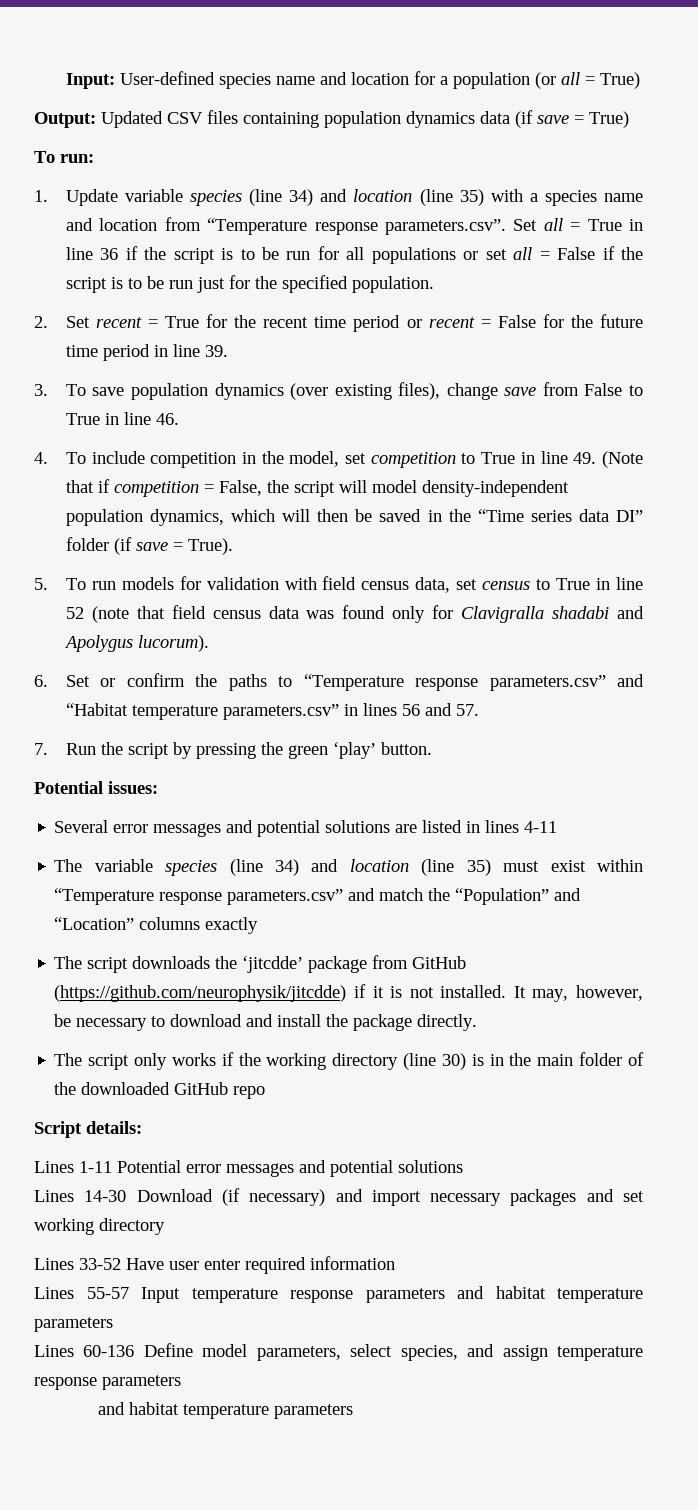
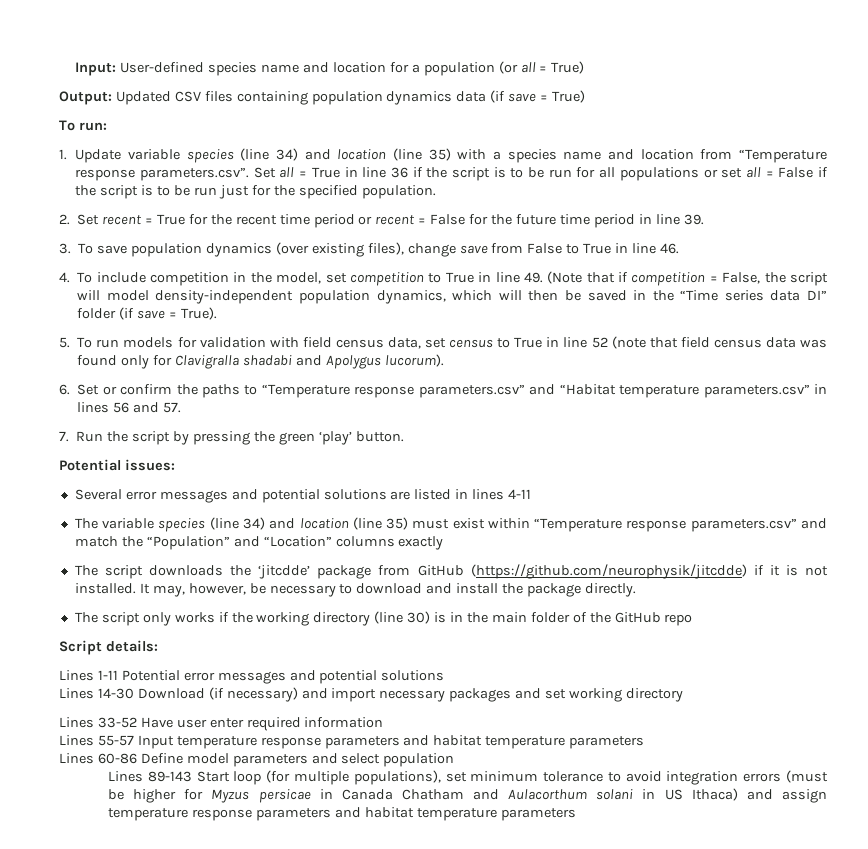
[81,1082,171,1095] downloaded -> (611, 617) none
[83,1345,135,1357] 60-136 -> [97,753,137,764] 60-86
[256,1344,458,1361] parameters, select species, -> [232,753,455,767] [108,770,828,785] [108,788,738,803] parameters and select population // Lines 89-143 Start loop (for multiple populations), set minimum tolerance to avoid integration errors (must be higher for Myzus persicae in Canada Chatham and Aulacorthum solani in US Ithaca)
(181, 1382) // -> (331, 814) none

